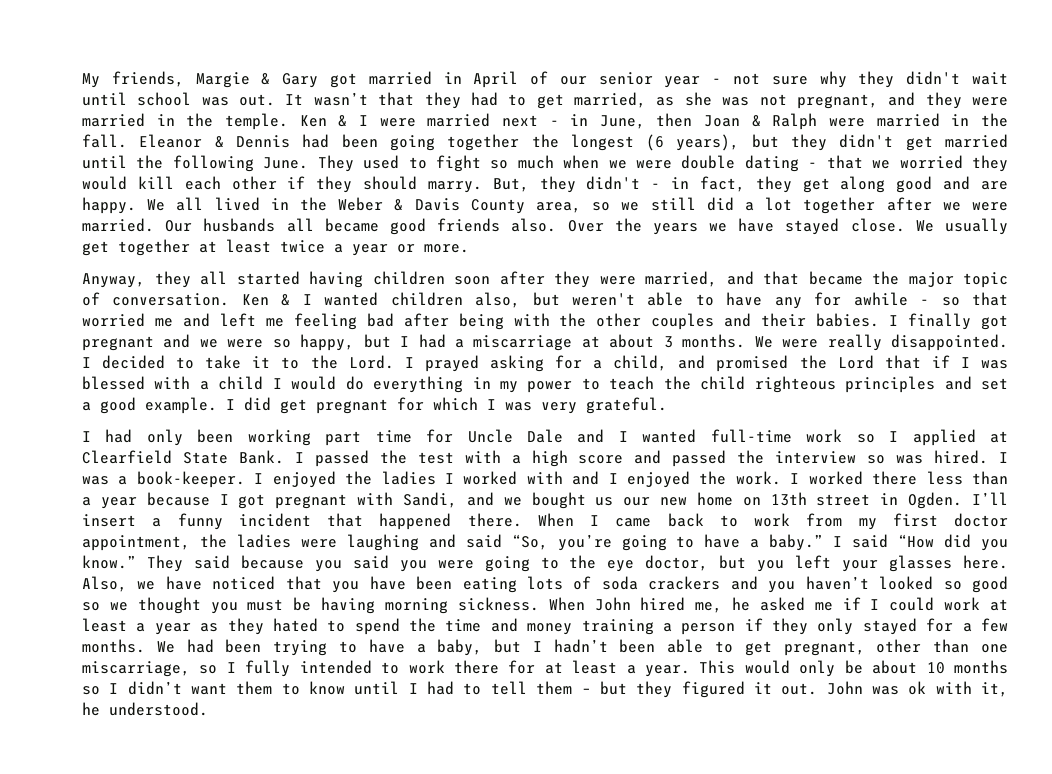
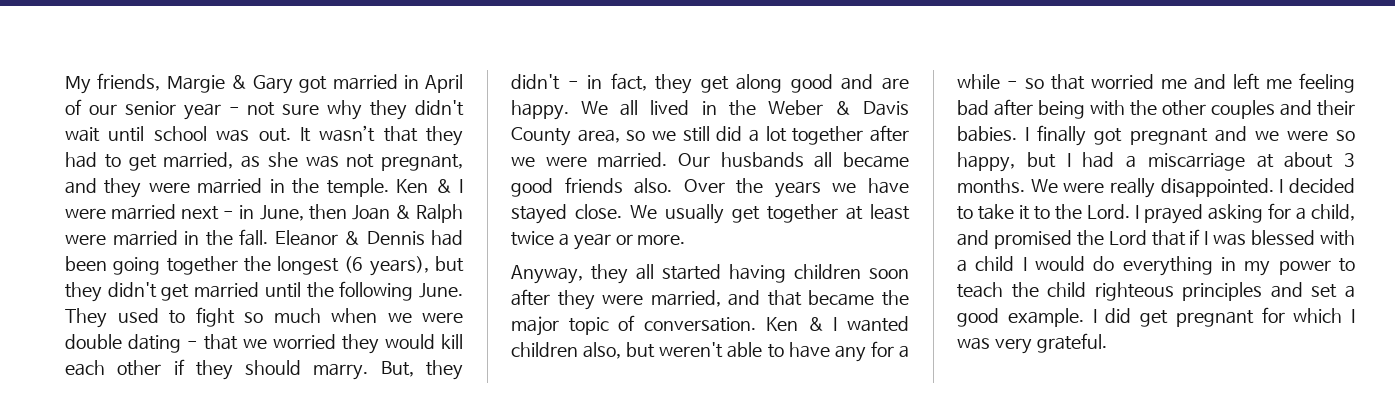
[853,292,908,306] awhile -> [899,345,909,358] [957,74,1000,89] a while
[82,429,1009,446] [82,450,1009,467] [82,471,1009,488] [82,492,1009,509] [82,513,1008,530] [82,534,1009,551] [82,555,1009,572] [82,576,1009,593] [82,597,1009,614] [82,618,1009,635] [82,639,1008,656] [82,660,1009,677] [82,681,1008,698] [82,702,208,716] // I had only been working part time for Uncle Dale and I wanted full-time work so I applied at Clearfield State Bank. I passed the test with a high score and passed the interview so was hired. I was a book-keeper. I enjoyed the ladies I worked with and I enjoyed the work. I worked there less than a year because I got pregnant with Sandi, and we bought us our new home on 13th street in Ogden. I’ll insert a funny incident that happened there. When I came back to work from my first doctor appointment, the ladies were laughing and said “So, you’re going to have a baby.” I said “How did you know.” They said because you said you were going to the eye doctor, but you left your glasses here. Also, we have noticed that you have been eating lots of soda crackers and you haven’t looked so good so we thought you must be having morning sickness. When John hired me, he asked me if I could work at least a year as they hated to spend the time and money training a person if they only stayed for a few months. We had been trying to have a baby, but I hadn’t been able to get pregnant, other than one miscarriage, so I fully intended to work there for at least a year. This would only be about 10 months so I didn’t want them to know until I had to tell them – but they figured it out. John was ok with it, he understood. -> (1107, 343) none

